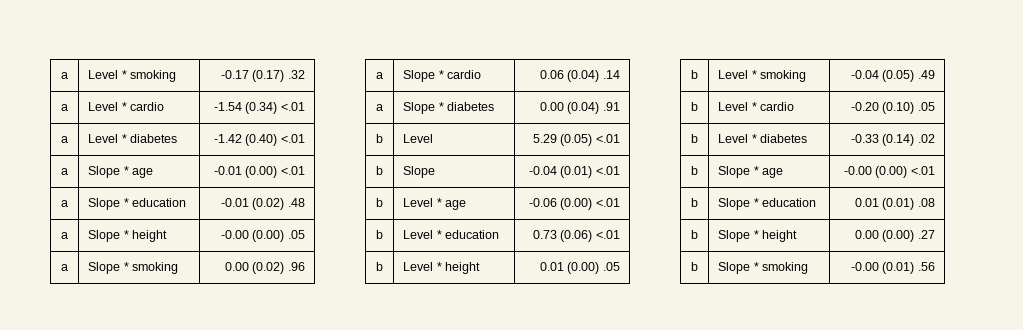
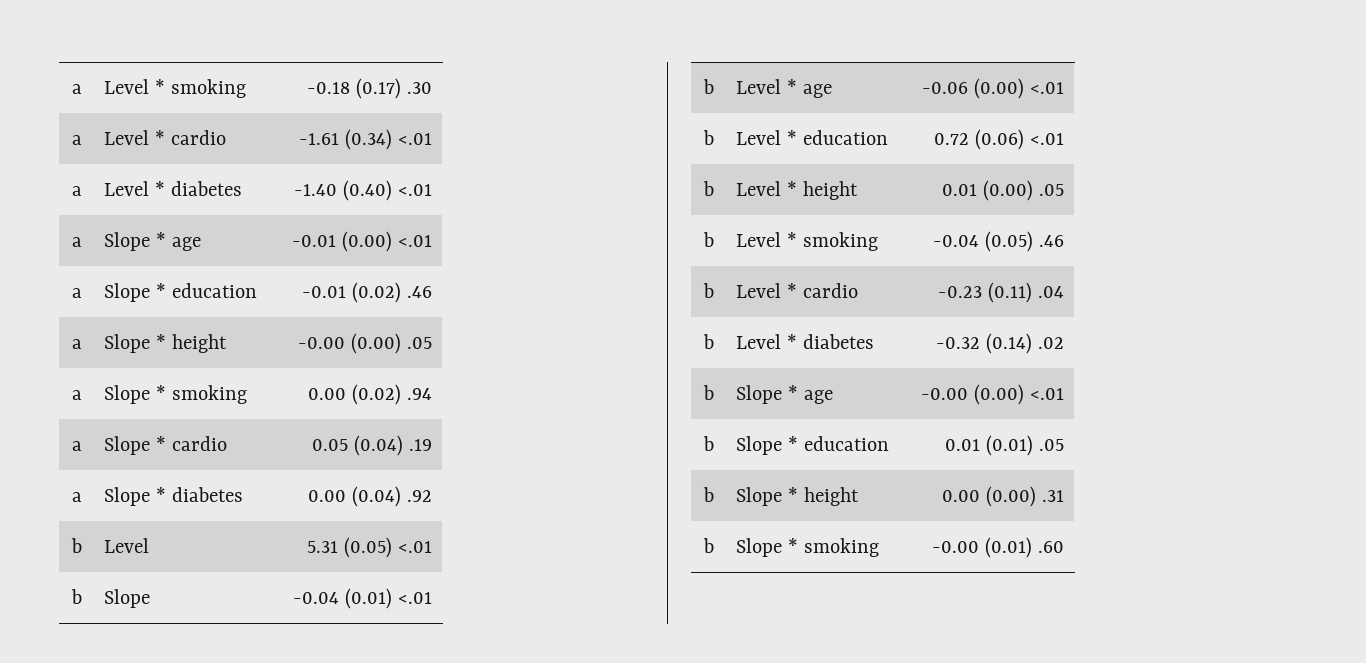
[220,70,305,82] -0.17 (0.17) .32 -> [307,78,432,99] -0.18 (0.17) .30
[213,102,242,111] -1.54 -> [299,133,340,145] -1.61
[213,134,242,143] -1.42 -> [294,184,338,196] -1.40
[287,198,305,207] .48 -> [406,286,432,298] .46
[287,262,305,271] .96 -> [406,388,432,400] .94
[539,70,620,82] 0.06 (0.04) .14 -> [312,435,432,456] 0.05 (0.04) .19
[602,102,620,111] .91 -> [406,490,432,502] .92
[532,134,557,143] 5.29 -> [307,541,339,553] 5.31
[532,230,557,239] 0.73 -> [934,133,970,145] 0.72
[917,70,935,79] .49 -> [1038,235,1064,247] .46
[850,102,935,114] -0.20 (0.10) .05 -> [938,282,1064,303] -0.23 (0.11) .04
[850,134,879,143] -0.33 -> [936,337,981,349] -0.32
[917,198,935,207] .08 -> [1038,439,1064,451] .05
[917,230,935,239] .27 -> [1041,490,1064,502] .31
[917,262,935,271] .56 -> [1037,541,1064,553] .60

